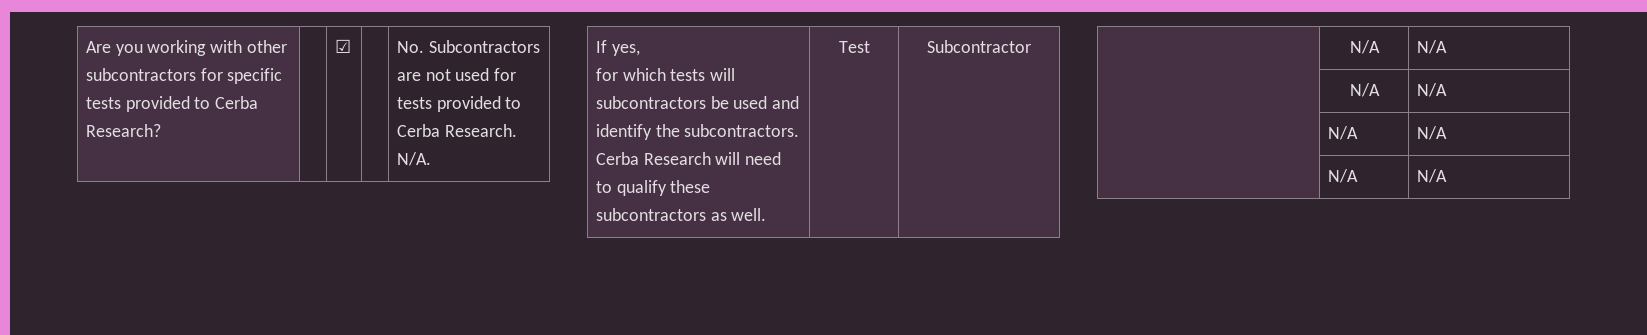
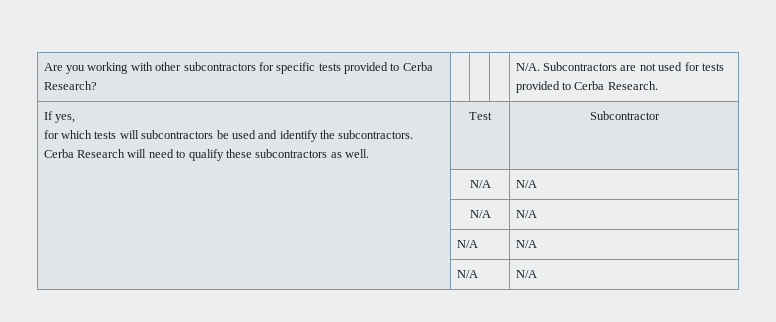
[334,39,351,53] [396,41,424,53] ☑ | | No. -> [515,63,540,71] | | N/A.
[396,152,431,166] N/A. -> (658, 85) none

